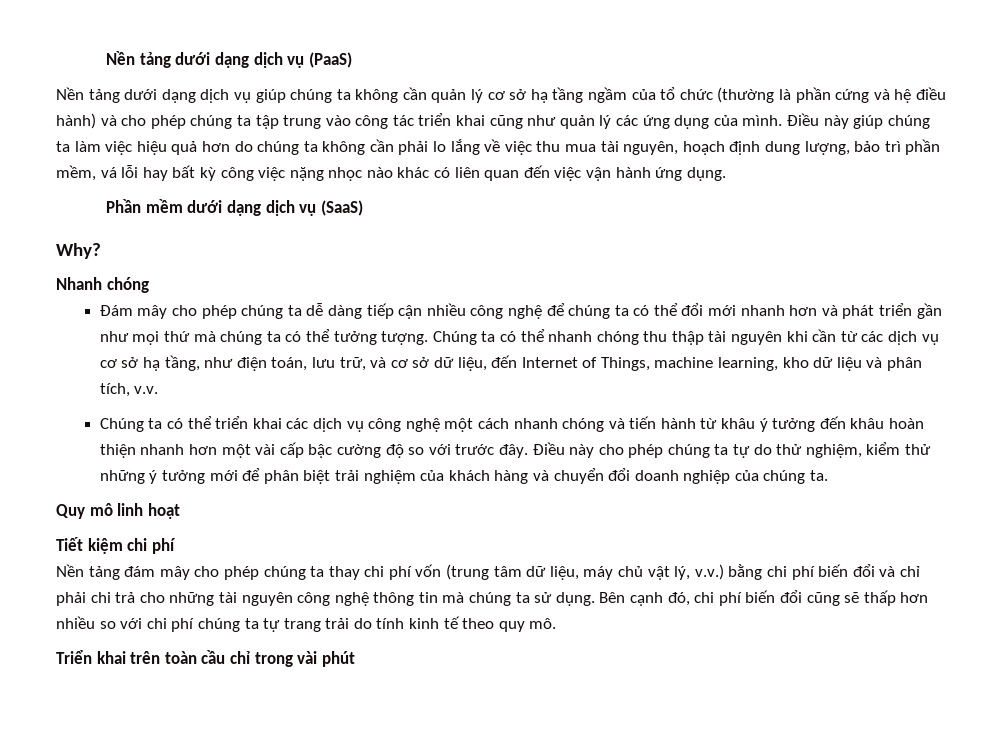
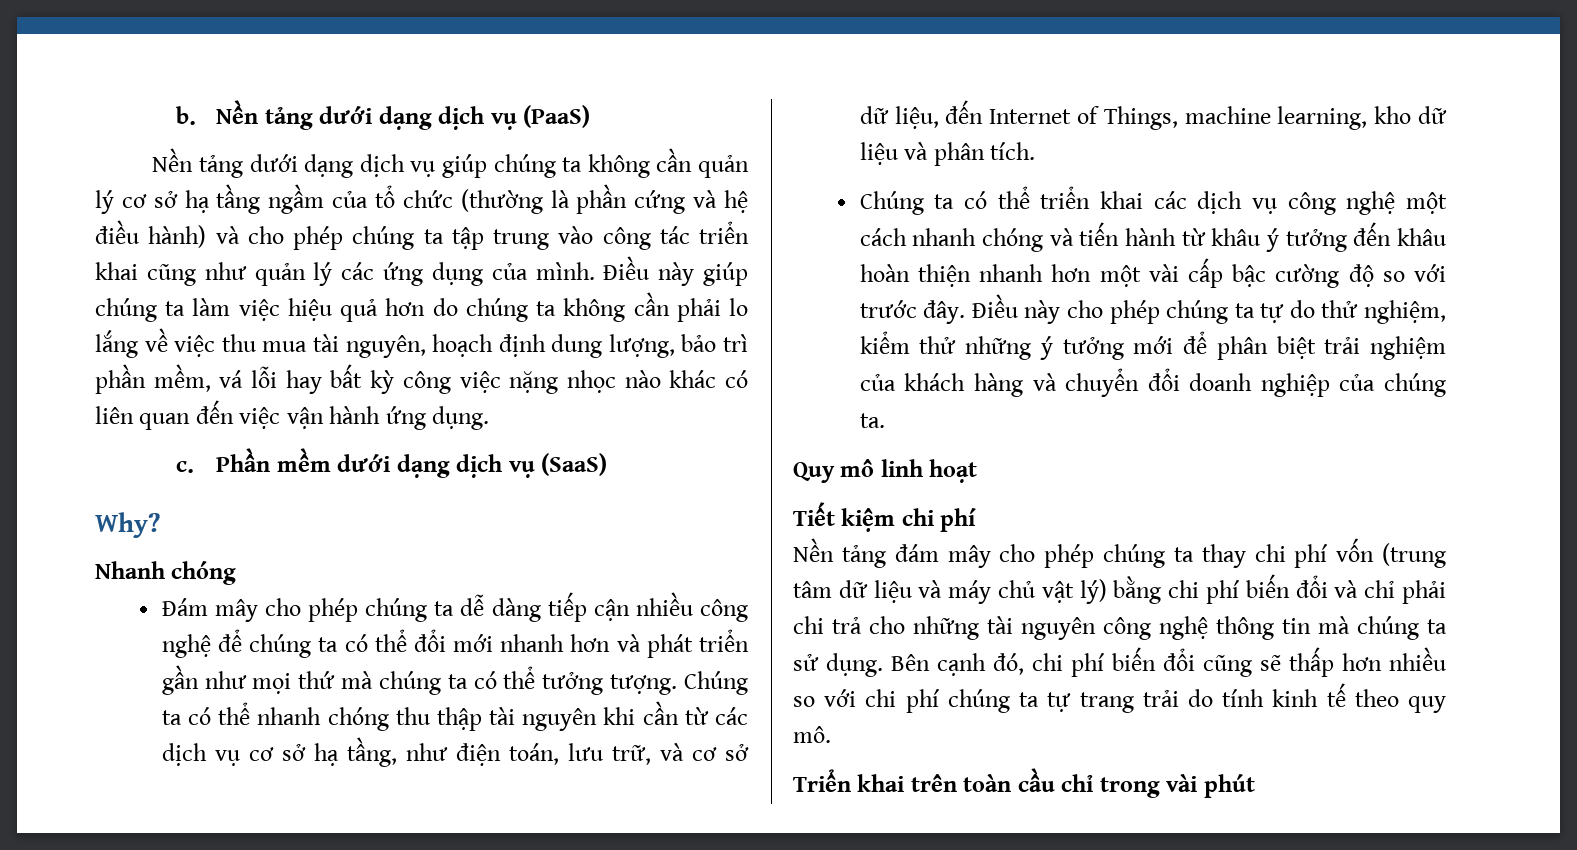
(106, 58) none -> [175,106,196,125] b.
(726, 174) none -> [175,461,194,473] c.
[99,383,159,397] tích, v.v. -> [990,142,1036,160] tích.
[549,566,579,580] liệu, -> [873,580,943,603] liệu và
[674,564,724,580] lý, v.v.) -> [1079,579,1107,604] lý)

